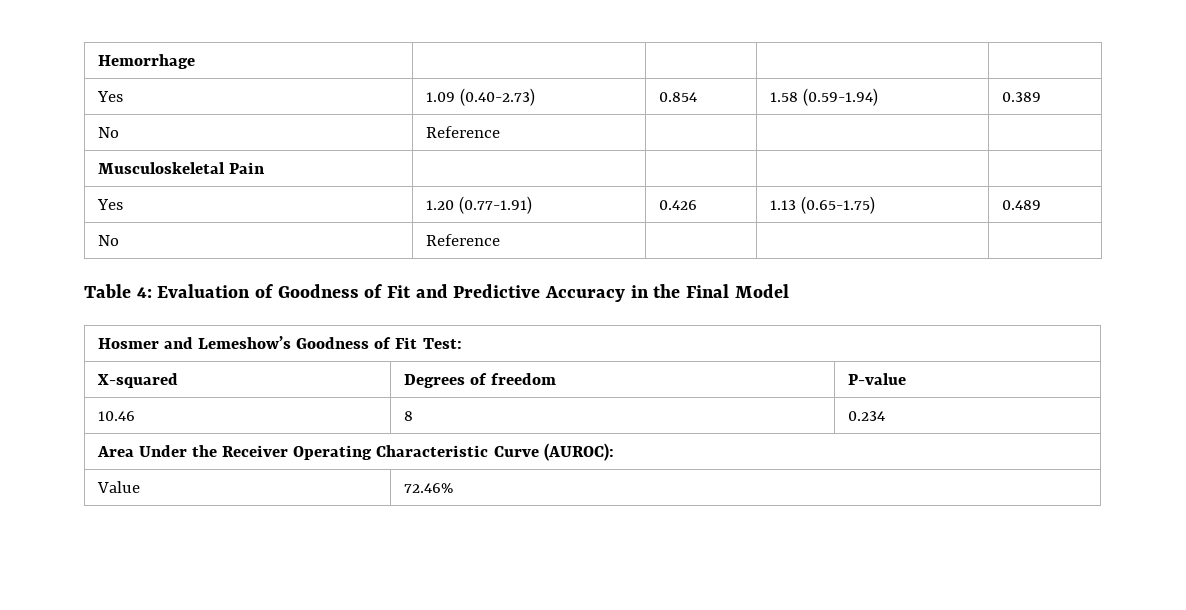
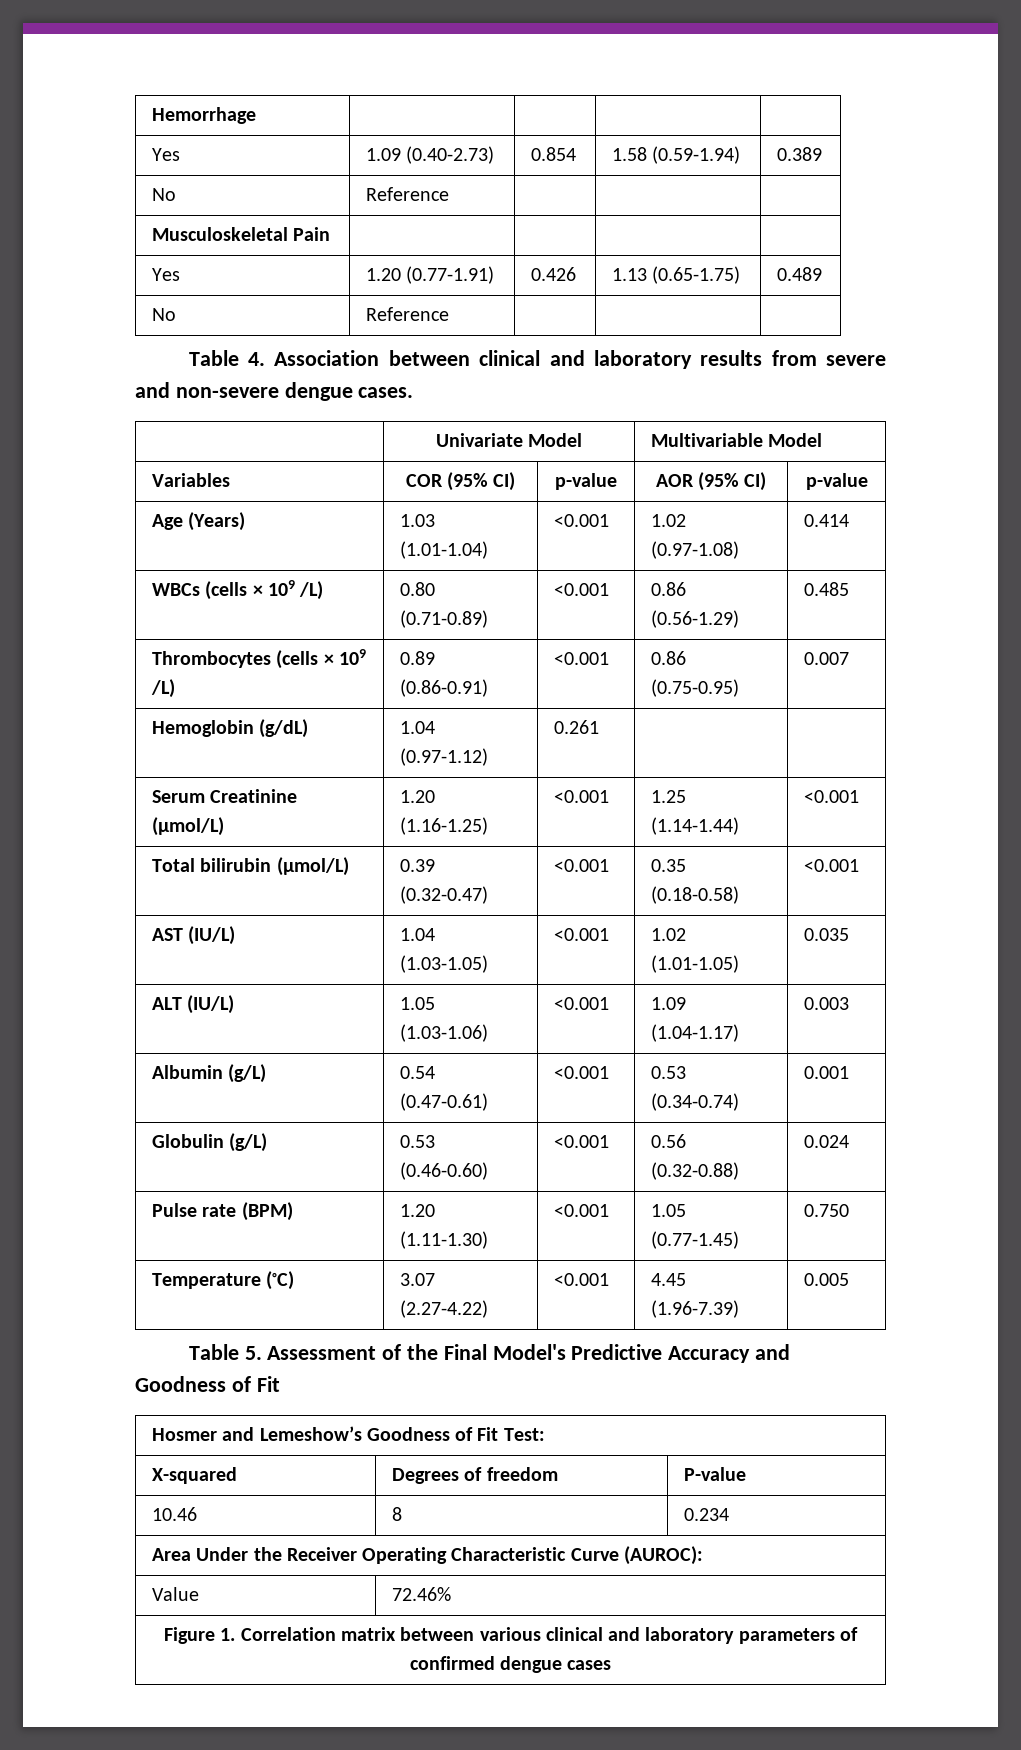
[136,284,789,302] 4: Evaluation of Goodness of Fit and Predictive Accuracy in the Final Model -> [248,350,887,369] [135,382,414,401] [435,433,583,447] [651,433,823,447] [152,473,231,487] [405,472,516,491] [555,473,617,490] [655,472,767,491] [805,473,868,490] [152,512,246,531] [400,514,436,527] [400,541,489,559] [554,514,610,527] [651,514,687,527] [651,541,740,559] [804,514,850,527] [152,580,324,600] [400,582,436,596] [400,610,489,628] [554,583,610,596] [651,582,687,596] [651,610,740,628] [804,582,850,596] [152,649,366,669] [151,679,176,698] [400,651,436,665] [400,679,489,697] [554,652,610,665] [651,651,687,665] [651,679,740,697] [804,652,850,665] [152,719,309,738] [400,721,436,734] [400,748,489,766] [554,720,600,734] [152,789,298,803] [152,817,225,836] [400,790,436,803] [400,817,489,835] [554,790,610,803] [651,790,687,803] [651,817,740,835] [804,790,860,803] [152,857,349,876] [400,859,436,872] [400,886,489,904] [554,859,610,872] [651,859,687,872] [651,886,740,904] [804,859,860,872] [152,926,236,945] [400,928,436,941] [400,955,489,973] [554,928,610,941] [651,928,687,941] [651,955,740,973] [804,928,850,941] [152,995,235,1014] [400,997,436,1010] [400,1024,489,1042] [554,997,610,1010] [651,997,687,1010] [651,1024,740,1042] [804,997,850,1010] [152,1064,267,1083] [400,1066,436,1079] [400,1093,489,1111] [554,1066,610,1079] [651,1066,687,1079] [651,1093,740,1111] [804,1066,850,1079] [152,1133,268,1152] [400,1135,436,1148] [400,1162,489,1180] [554,1135,610,1148] [651,1134,687,1148] [651,1162,740,1180] [804,1135,850,1148] [152,1202,293,1221] [400,1204,436,1217] [400,1231,489,1249] [554,1204,610,1217] [651,1204,687,1217] [651,1231,740,1249] [804,1204,850,1217] [152,1271,295,1290] [400,1273,436,1286] [400,1300,489,1318] [554,1273,610,1286] [651,1273,687,1286] [651,1300,740,1318] [804,1273,850,1286] [188,1344,790,1363] [135,1376,280,1392] 4. Association between clinical and laboratory results from severe and non-severe dengue cases. // | Univariate Model | Multivariable Model // Variables | COR (95% CI) | p-value | AOR (95% CI) | p-value // Age (Years) | 1.03 (1.01-1.04) | <0.001 | 1.02 (0.97-1.08) | 0.414 // WBCs (cells × 109 /L) | 0.80 (0.71-0.89) | <0.001 | 0.86 (0.56-1.29) | 0.485 // Thrombocytes (cells × 109 /L) | 0.89 (0.86-0.91) | <0.001 | 0.86 (0.75-0.95) | 0.007 // Hemoglobin (g/dL) | 1.04 (0.97-1.12) | 0.261 | | // Serum Creatinine (μmol/L) | 1.20 (1.16-1.25) | <0.001 | 1.25 (1.14-1.44) | <0.001 // Total bilirubin (μmol/L) | 0.39 (0.32-0.47) | <0.001 | 0.35 (0.18-0.58) | <0.001 // AST (IU/L) | 1.04 (1.03-1.05) | <0.001 | 1.02 (1.01-1.05) | 0.035 // ALT (IU/L) | 1.05 (1.03-1.06) | <0.001 | 1.09 (1.04-1.17) | 0.003 // Albumin (g/L) | 0.54 (0.47-0.61) | <0.001 | 0.53 (0.34-0.74) | 0.001 // Globulin (g/L) | 0.53 (0.46-0.60) | <0.001 | 0.56 (0.32-0.88) | 0.024 // Pulse rate (BPM) | 1.20 (1.11-1.30) | <0.001 | 1.05 (0.77-1.45) | 0.750 // Temperature (◦C) | 3.07 (2.27-4.22) | <0.001 | 4.45 (1.96-7.39) | 0.005 // Table 5. Assessment of the Final Model's Predictive Accuracy and Goodness of Fit
(453, 488) none -> [164,1627,858,1644] [409,1656,612,1673] // Figure 1. Correlation matrix between various clinical and laboratory parameters of confirmed dengue cases

